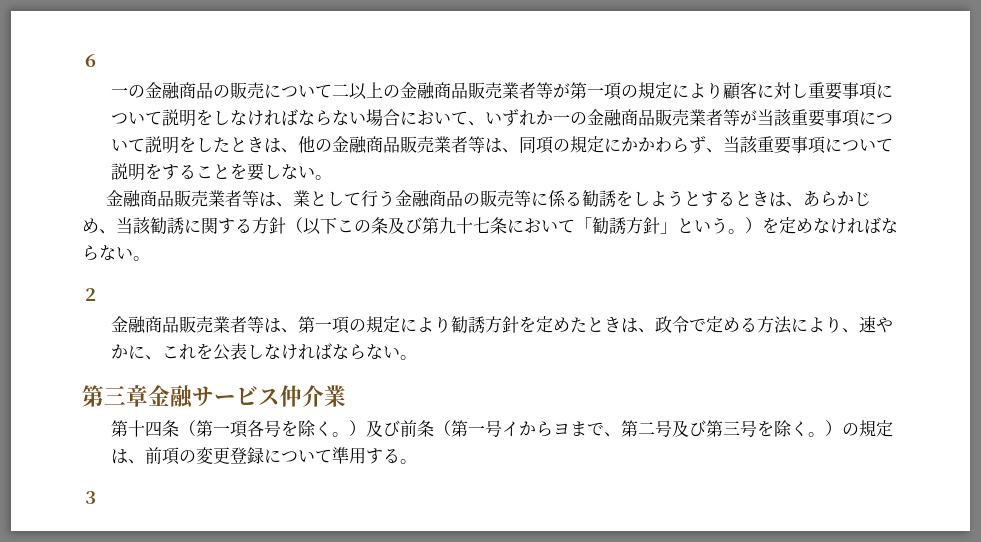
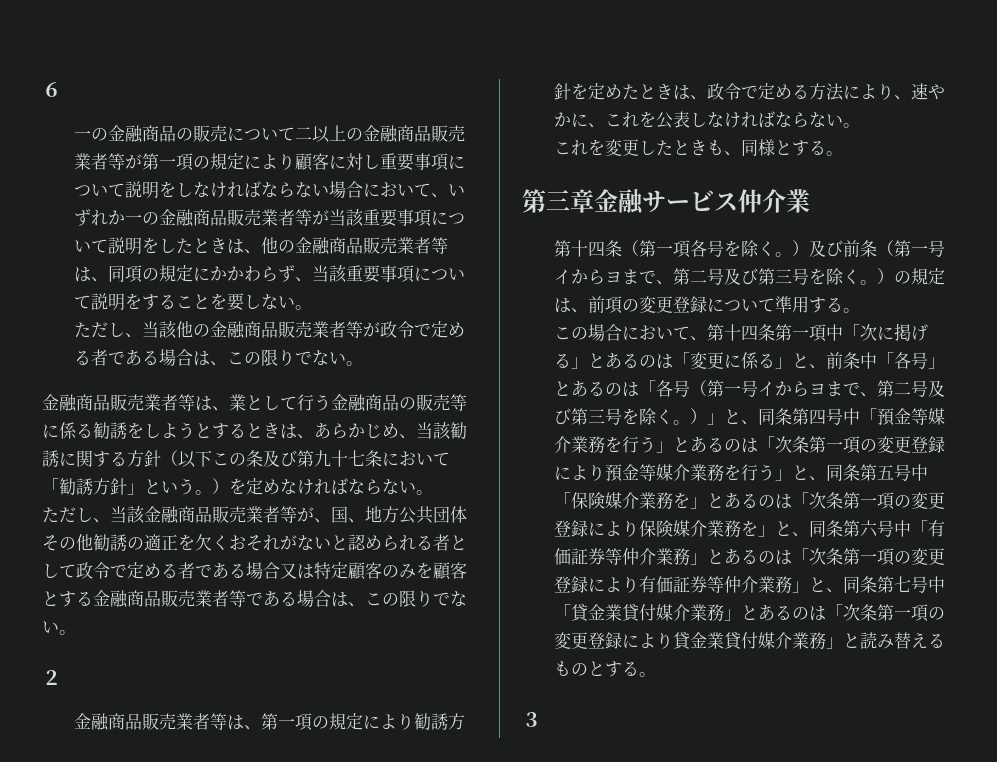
(332, 177) none -> [73,321,465,339] [73,349,363,366] // ただし、当該他の金融商品販売業者等が政令で定める者である場合は、この限りでない。
(150, 258) none -> [42,506,467,524] [42,534,467,552] [42,562,467,580] [42,590,467,608] [42,621,76,635] // ただし、当該金融商品販売業者等が、国、地方公共団体その他勧誘の適正を欠くおそれがないと認められる者として政令で定める者である場合又は特定顧客のみを顧客とする金融商品販売業者等である場合は、この限りでない。
(417, 357) none -> [553,139,843,156] // これを変更したときも、同様とする。
(417, 461) none -> [553,323,928,342] [553,352,945,369] [553,380,945,397] [553,408,945,426] [553,436,945,454] [553,464,928,482] [553,492,945,510] [553,520,945,537] [553,548,945,566] [553,576,945,593] [553,604,945,622] [553,632,945,650] [553,661,656,677] // この場合において、第十四条第一項中「次に掲げる」とあるのは「変更に係る」と、前条中「各号」とあるのは「各号（第一号イからヨまで、第二号及び第三号を除く。）」と、同条第四号中「預金等媒介業務を行う」とあるのは「次条第一項の変更登録により預金等媒介業務を行う」と、同条第五号中「保険媒介業務を」とあるのは「次条第一項の変更登録により保険媒介業務を」と、同条第六号中「有価証券等仲介業務」とあるのは「次条第一項の変更登録により有価証券等仲介業務」と、同条第七号中「貸金業貸付媒介業務」とあるのは「次条第一項の変更登録により貸金業貸付媒介業務」と読み替えるものとする。

